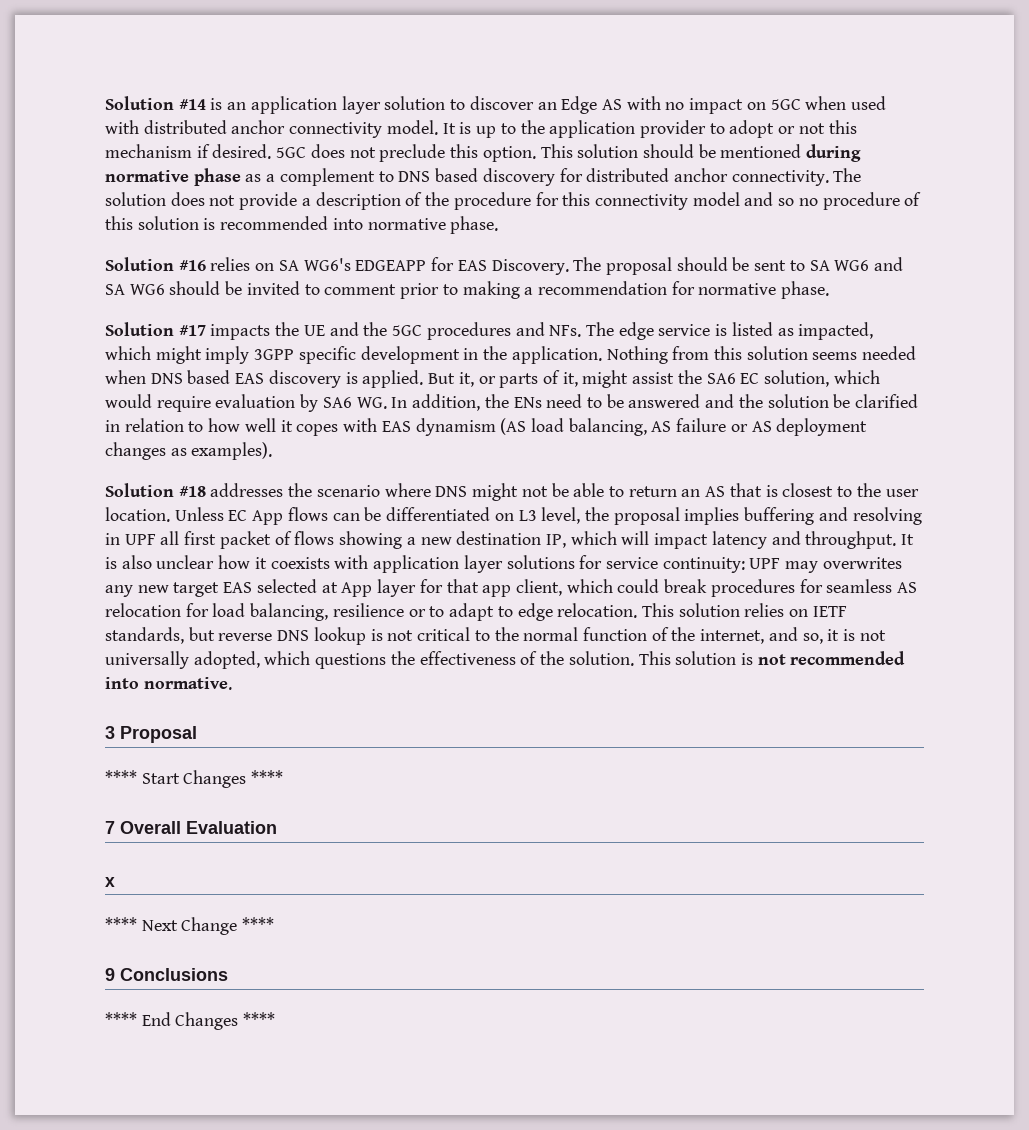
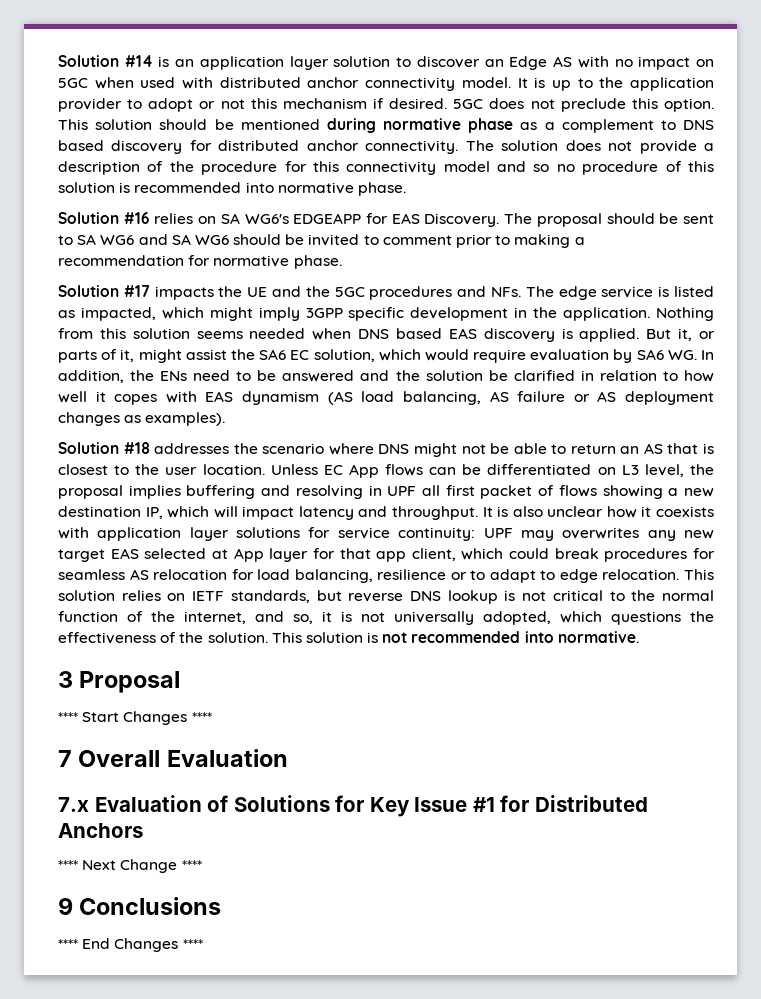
[105,877,115,887] x -> [58,795,648,817] [58,823,143,838] 7.x Evaluation of Solutions for Key Issue #1 for Distributed Anchors

